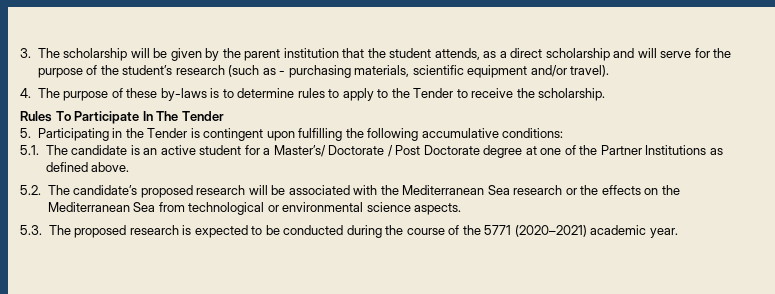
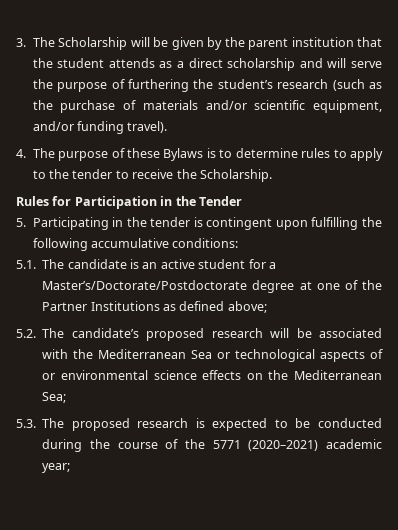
[63,48,128,61] scholarship -> [58,37,128,50] Scholarship
[434,48,480,60] attends, -> [108,58,155,68] attends
[694,48,710,58] for -> (382, 64) none
(98, 70) none -> [127,79,189,92] furthering
[279,65,567,78] - purchasing materials, scientific equipment and/or -> [32,100,382,113] [32,121,125,134] the purchase of materials and/or scientific equipment, and/or funding
[160,88,207,101] by-laws -> [163,148,204,161] Bylaws
[413,88,454,98] Tender -> [72,169,113,179] tender
[538,88,606,101] scholarship. -> [199,169,272,182] Scholarship.
[55,111,179,124] To Participate In The -> [52,196,196,209] for Participation in the
[147,128,188,138] Tender -> [150,217,191,227] tender
[273,145,480,157] Master’s/ Doctorate / Post Doctorate -> [42,280,248,290] Master’s/Doctorate/Postdoctorate
[91,162,130,172] above. -> [227,301,267,313] above;
[513,185,680,195] [47,202,462,215] research or the effects on the Mediterranean Sea from technological or environmental science aspects. -> [217,349,384,362] [42,370,382,380] [42,392,67,403] or technological aspects of or environmental science effects on the Mediterranean Sea;
[649,228,678,238] year. -> [42,463,71,473] year;

